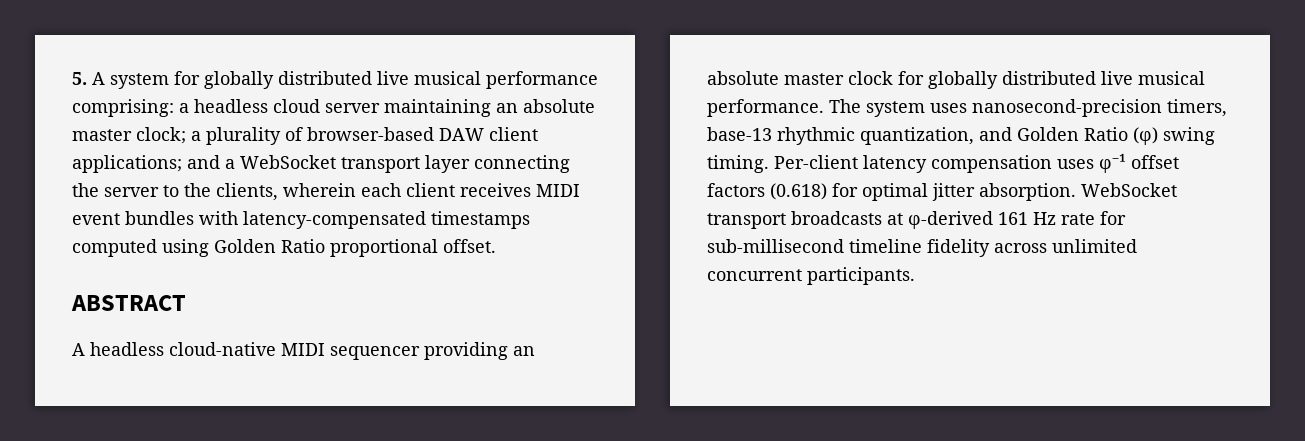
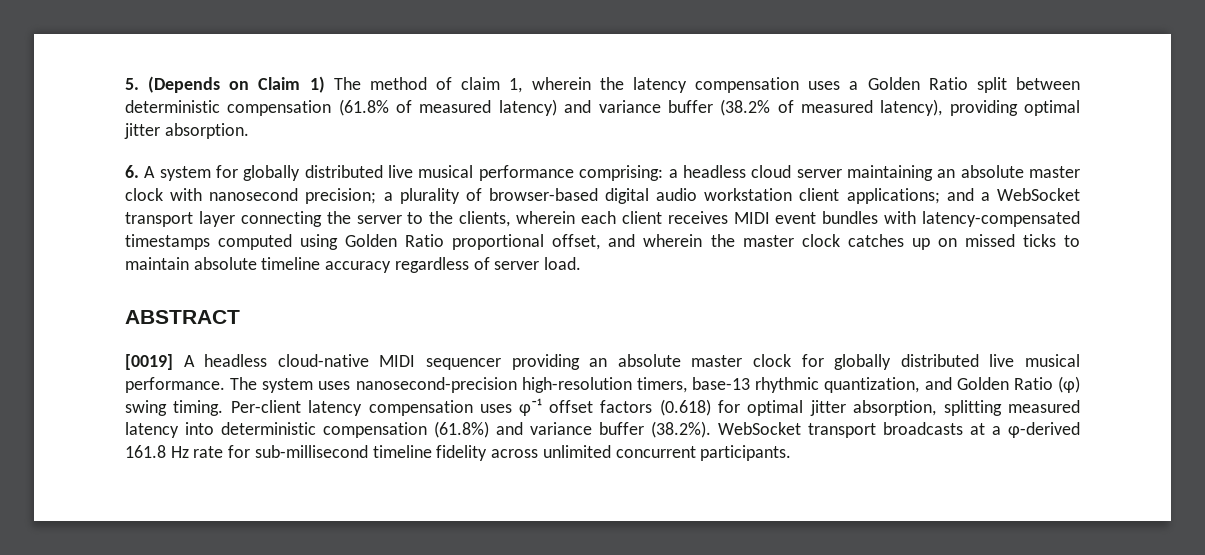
(87, 78) none -> [148,76,1080,93] [125,99,1080,116] [124,123,249,139] [125,165,139,178] (Depends on Claim 1) The method of claim 1, wherein the latency compensation uses a Golden Ratio split between deterministic compensation (61.8% of measured latency) and variance buffer (38.2% of measured latency), providing optimal jitter absorption. // 6.
[136,127,186,144] clock; -> [125,188,377,204] clock with nanosecond precision;
[439,128,484,141] DAW -> [605,188,793,204] digital audio workstation
[443,239,496,253] offset. -> [552,234,1080,250] [125,257,582,273] offset, and wherein the master clock catches up on missed ticks to maintain absolute timeline accuracy regardless of server load.
(186, 303) none -> [125,354,173,370] [0019]
(1162, 108) none -> [521,377,632,393] high-resolution
[979,183,1076,201] absorption. -> [853,400,1080,416] [125,421,711,438] absorption, splitting measured latency into deterministic compensation (61.8%) and variance buffer (38.2%).
[908,211,1028,229] φ-derived 161 -> [992,422,1080,438] [125,445,166,458] a φ-derived 161.8

